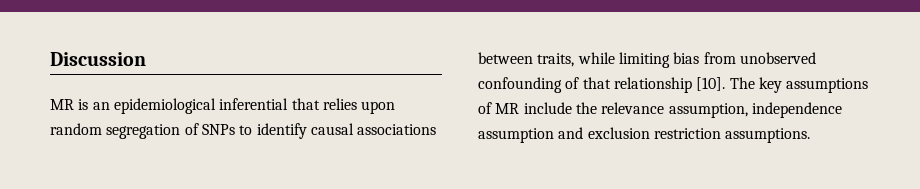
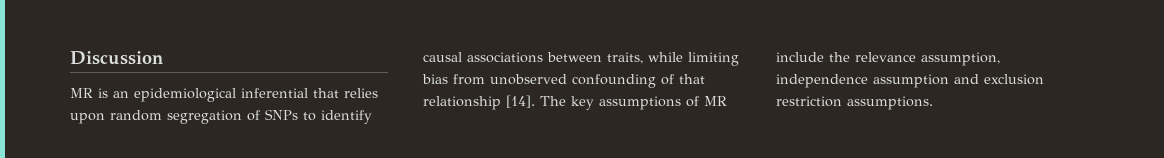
[696,77,726,91] [10]. -> [506,95,535,108] [14].

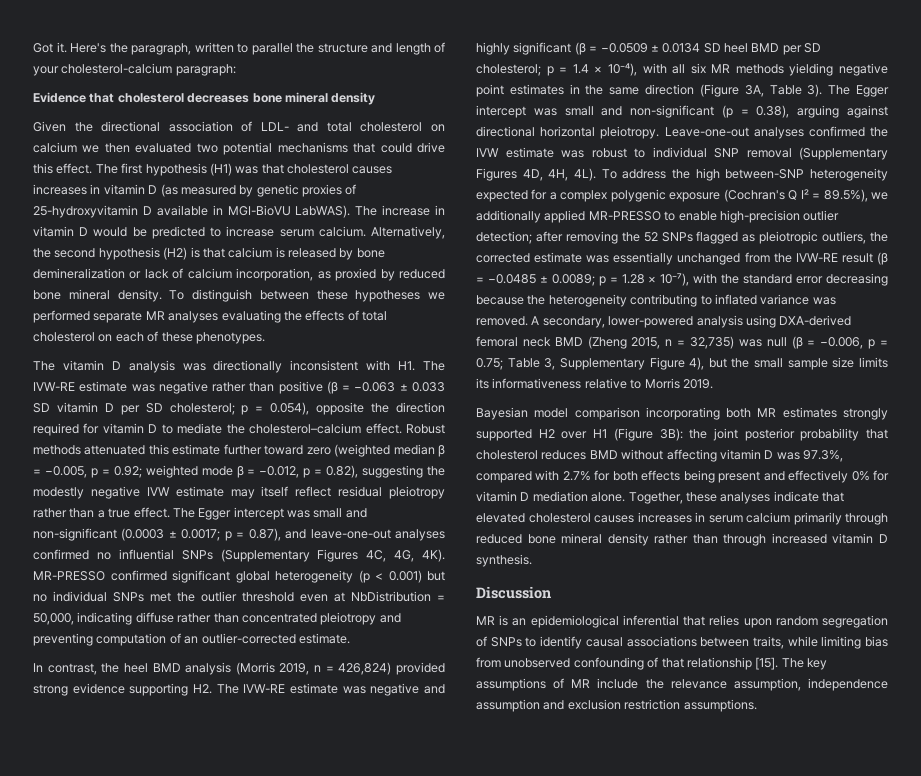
(70, 58) none -> [33,42,445,55] [33,63,236,76] [33,92,376,105] [33,121,445,132] [33,142,446,155] [33,163,393,176] [33,184,357,197] [33,205,445,218] [33,226,446,239] [33,247,385,260] [33,268,446,281] [33,289,445,302] [33,310,387,323] [33,331,265,344] [33,360,446,373] [33,381,445,394] [33,402,446,415] [33,423,446,436] [33,444,446,457] [33,465,446,478] [33,486,445,499] [33,507,367,520] [33,528,446,541] [33,549,445,562] [33,570,445,583] [33,591,445,602] [33,612,401,625] [33,633,350,646] [33,662,445,675] [33,683,445,696] [476,42,822,55] [476,63,888,76] [476,84,889,97] [476,105,888,118] [476,126,888,139] [476,147,888,160] [476,168,888,181] [476,189,888,202] [476,210,840,223] [476,231,888,244] [476,252,888,265] [476,273,888,286] [476,294,836,307] [476,315,852,328] [476,336,888,349] [476,357,888,370] [476,378,713,389] [476,407,888,420] [476,428,888,441] [476,449,843,462] [476,470,889,483] [476,491,844,504] [476,512,888,525] [476,533,888,546] [476,554,532,567] Got it. Here's the paragraph, written to parallel the structure and length of your cholesterol-calcium paragraph: // Evidence that cholesterol decreases bone mineral density // Given the directional association of LDL- and total cholesterol on calcium we then evaluated two potential mechanisms that could drive this effect. The first hypothesis (H1) was that cholesterol causes increases in vitamin D (as measured by genetic proxies of 25-hydroxyvitamin D available in MGI-BioVU LabWAS). The increase in vitamin D would be predicted to increase serum calcium. Alternatively, the second hypothesis (H2) is that calcium is released by bone demineralization or lack of calcium incorporation, as proxied by reduced bone mineral density. To distinguish between these hypotheses we performed separate MR analyses evaluating the effects of total cholesterol on each of these phenotypes. // The vitamin D analysis was directionally inconsistent with H1. The IVW-RE estimate was negative rather than positive (β = −0.063 ± 0.033 SD vitamin D per SD cholesterol; p = 0.054), opposite the direction required for vitamin D to mediate the cholesterol–calcium effect. Robust methods attenuated this estimate further toward zero (weighted median β = −0.005, p = 0.92; weighted mode β = −0.012, p = 0.82), suggesting the modestly negative IVW estimate may itself reflect residual pleiotropy rather than a true effect. The Egger intercept was small and non-significant (0.0003 ± 0.0017; p = 0.87), and leave-one-out analyses confirmed no influential SNPs (Supplementary Figures 4C, 4G, 4K). MR-PRESSO confirmed significant global heterogeneity (p < 0.001) but no individual SNPs met the outlier threshold even at NbDistribution = 50,000, indicating diffuse rather than concentrated pleiotropy and preventing computation of an outlier-corrected estimate. // In contrast, the heel BMD analysis (Morris 2019, n = 426,824) provided strong evidence supporting H2. The IVW-RE estimate was negative and highly significant (β = −0.0509 ± 0.0134 SD heel BMD per SD cholesterol; p = 1.4 × 10⁻⁴), with all six MR methods yielding negative point estimates in the same direction (Figure 3A, Table 3). The Egger intercept was small and non-significant (p = 0.38), arguing against directional horizontal pleiotropy. Leave-one-out analyses confirmed the IVW estimate was robust to individual SNP removal (Supplementary Figures 4D, 4H, 4L). To address the high between-SNP heterogeneity expected for a complex polygenic exposure (Cochran's Q I² = 89.5%), we additionally applied MR-PRESSO to enable high-precision outlier detection; after removing the 52 SNPs flagged as pleiotropic outliers, the corrected estimate was essentially unchanged from the IVW-RE result (β = −0.0485 ± 0.0089; p = 1.28 × 10⁻⁷), with the standard error decreasing because the heterogeneity contributing to inflated variance was removed. A secondary, lower-powered analysis using DXA-derived femoral neck BMD (Zheng 2015, n = 32,735) was null (β = −0.006, p = 0.75; Table 3, Supplementary Figure 4), but the small sample size limits its informativeness relative to Morris 2019. // Bayesian model comparison incorporating both MR estimates strongly supported H2 over H1 (Figure 3B): the joint posterior probability that cholesterol reduces BMD without affecting vitamin D was 97.3%, compared with 2.7% for both effects being present and effectively 0% for vitamin D mediation alone. Together, these analyses indicate that elevated cholesterol causes increases in serum calcium primarily through reduced bone mineral density rather than through increased vitamin D synthesis. //
[506,95,535,108] [14]. -> [755,657,779,670] [15].

